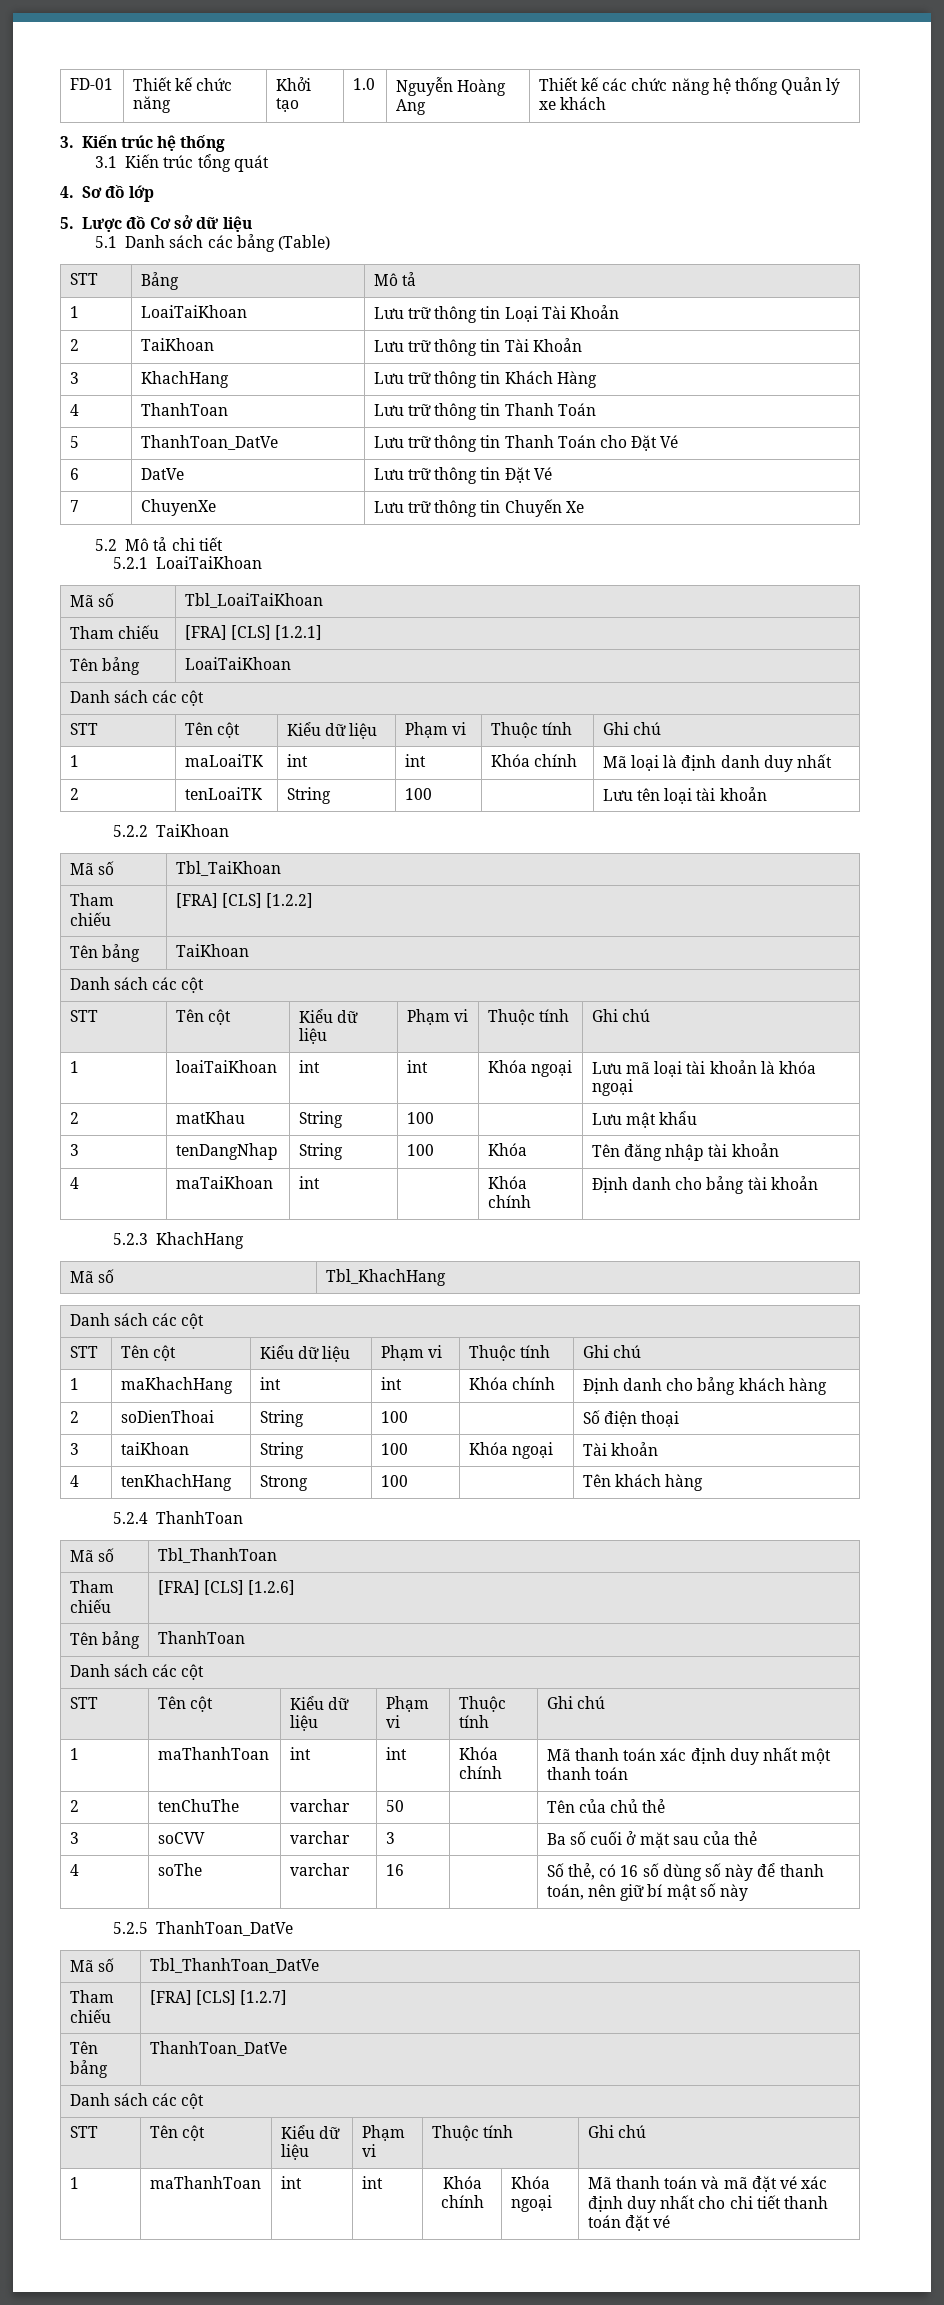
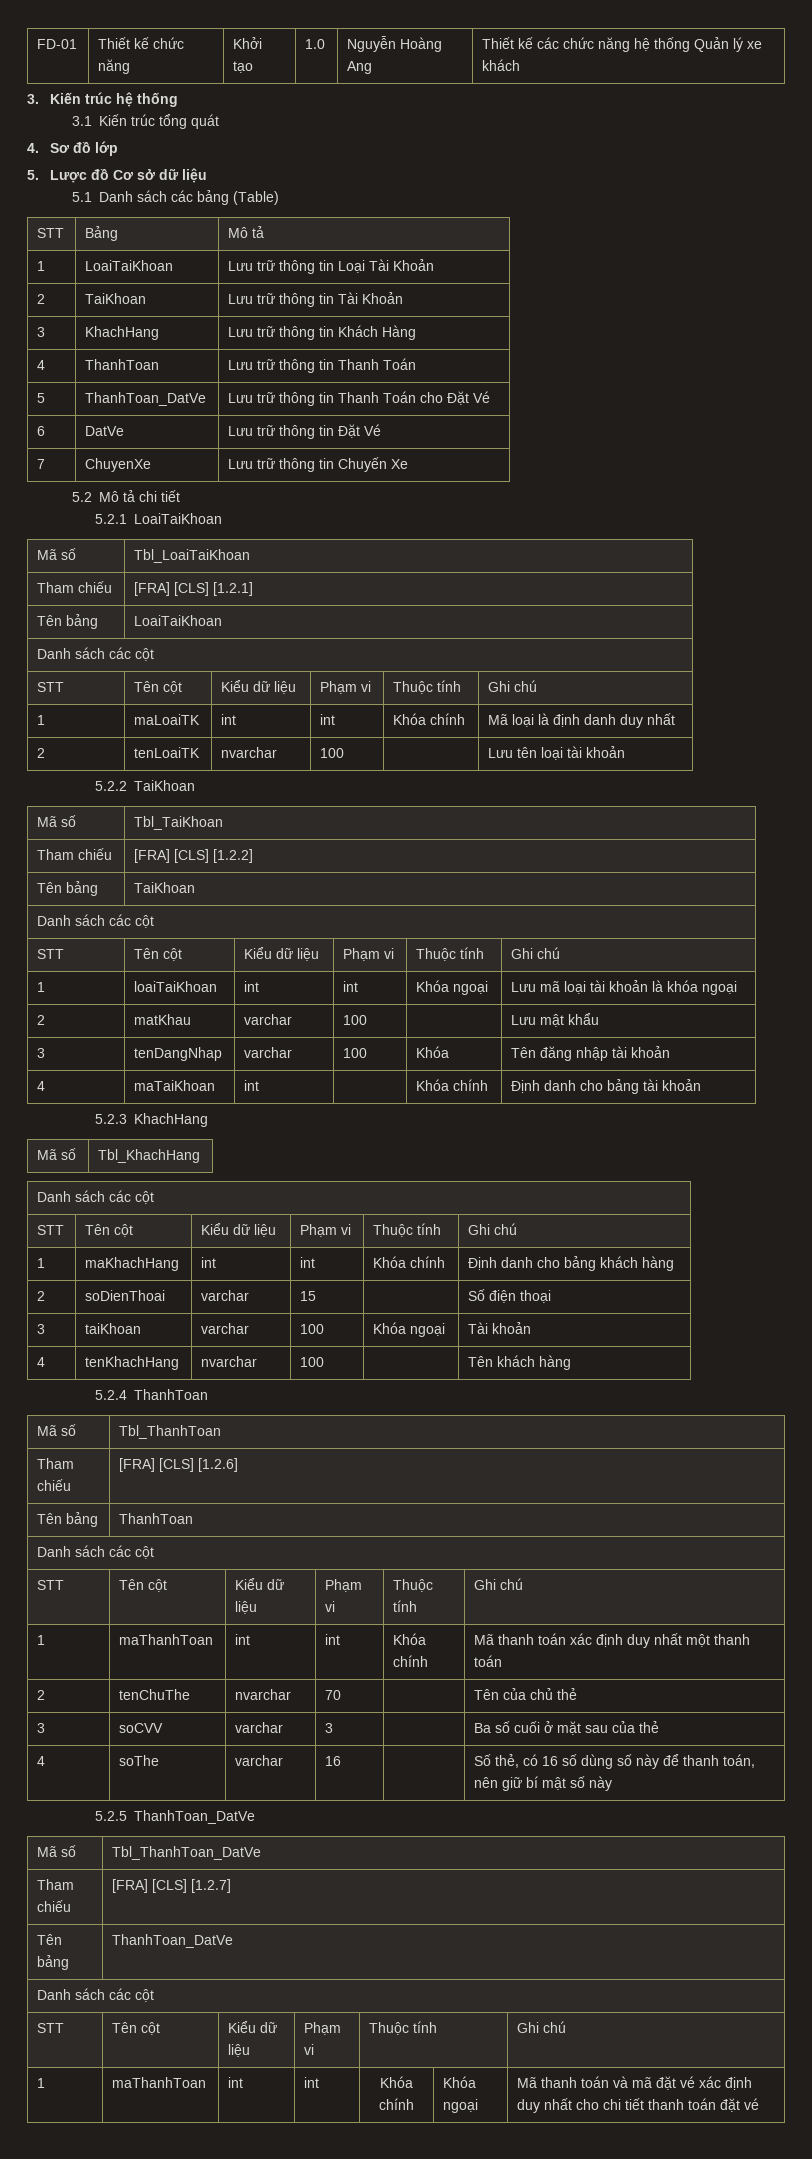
[286,787,331,804] String -> [221,747,278,758] nvarchar
[298,1111,343,1128] String -> [244,1014,293,1025] varchar
[298,1143,343,1160] String -> [244,1047,293,1058] varchar
[259,1410,304,1427] [380,1411,408,1423] String | 100 -> [201,1290,250,1301] [300,1291,317,1301] varchar | 15
[259,1442,304,1459] String -> [201,1323,250,1334] varchar
[259,1475,308,1491] Strong -> [201,1356,258,1367] nvarchar
[289,1799,350,1812] [385,1800,404,1812] varchar | 50 -> [235,1689,292,1700] [325,1690,342,1700] nvarchar | 70

